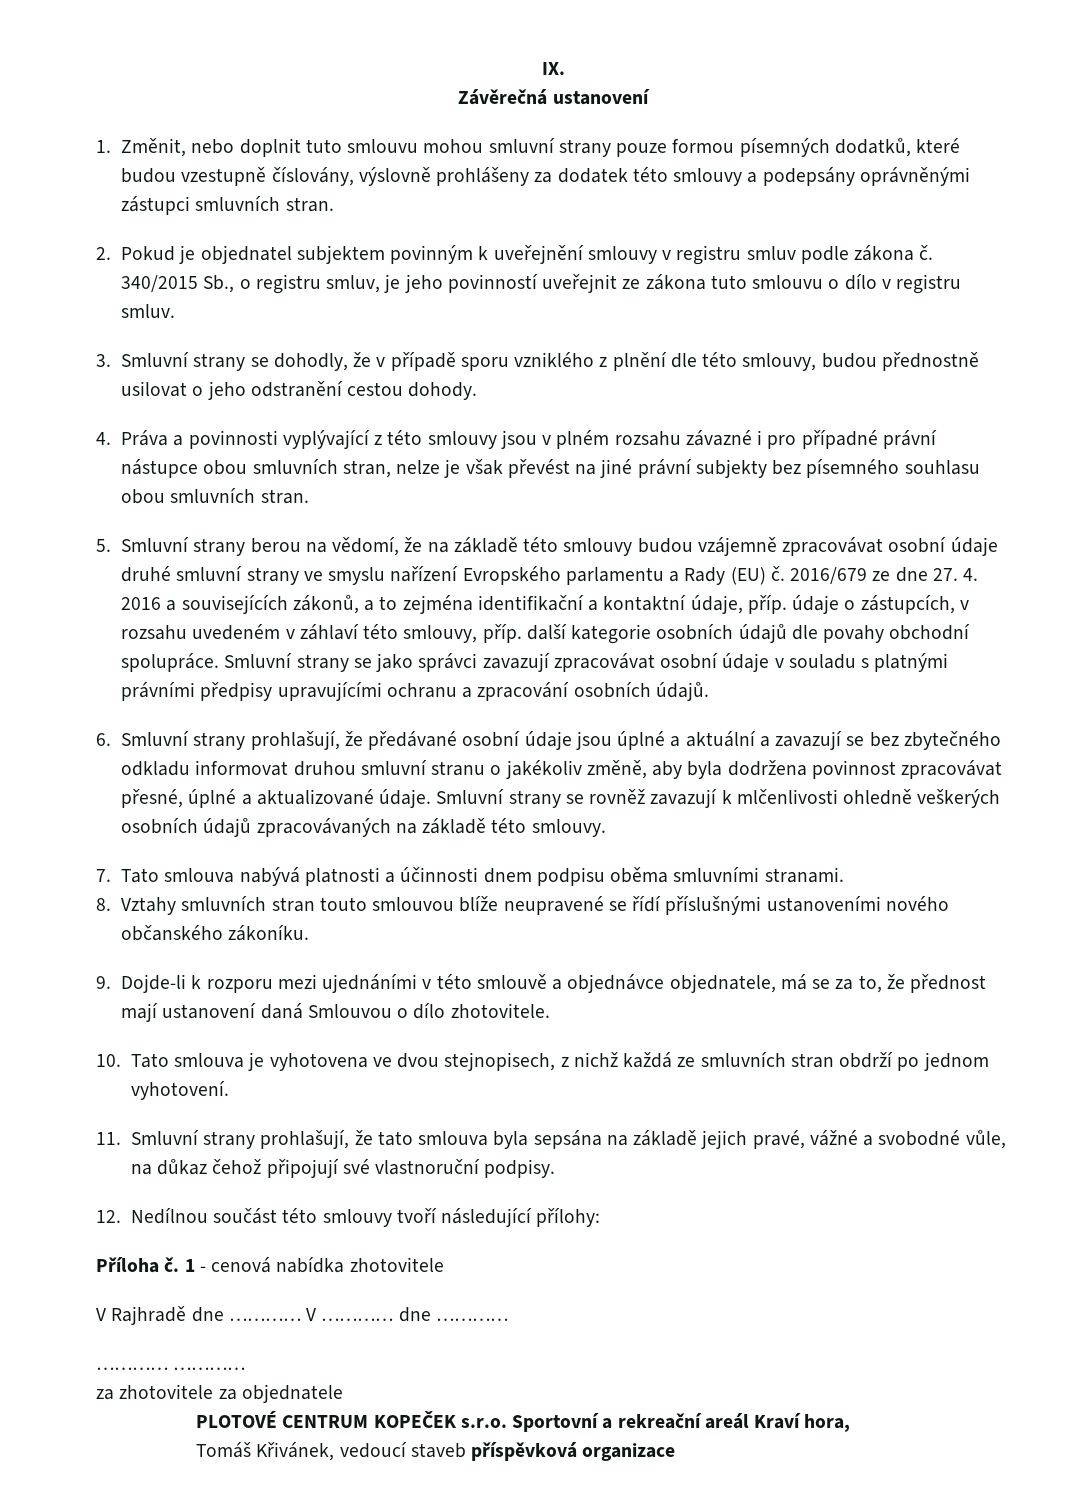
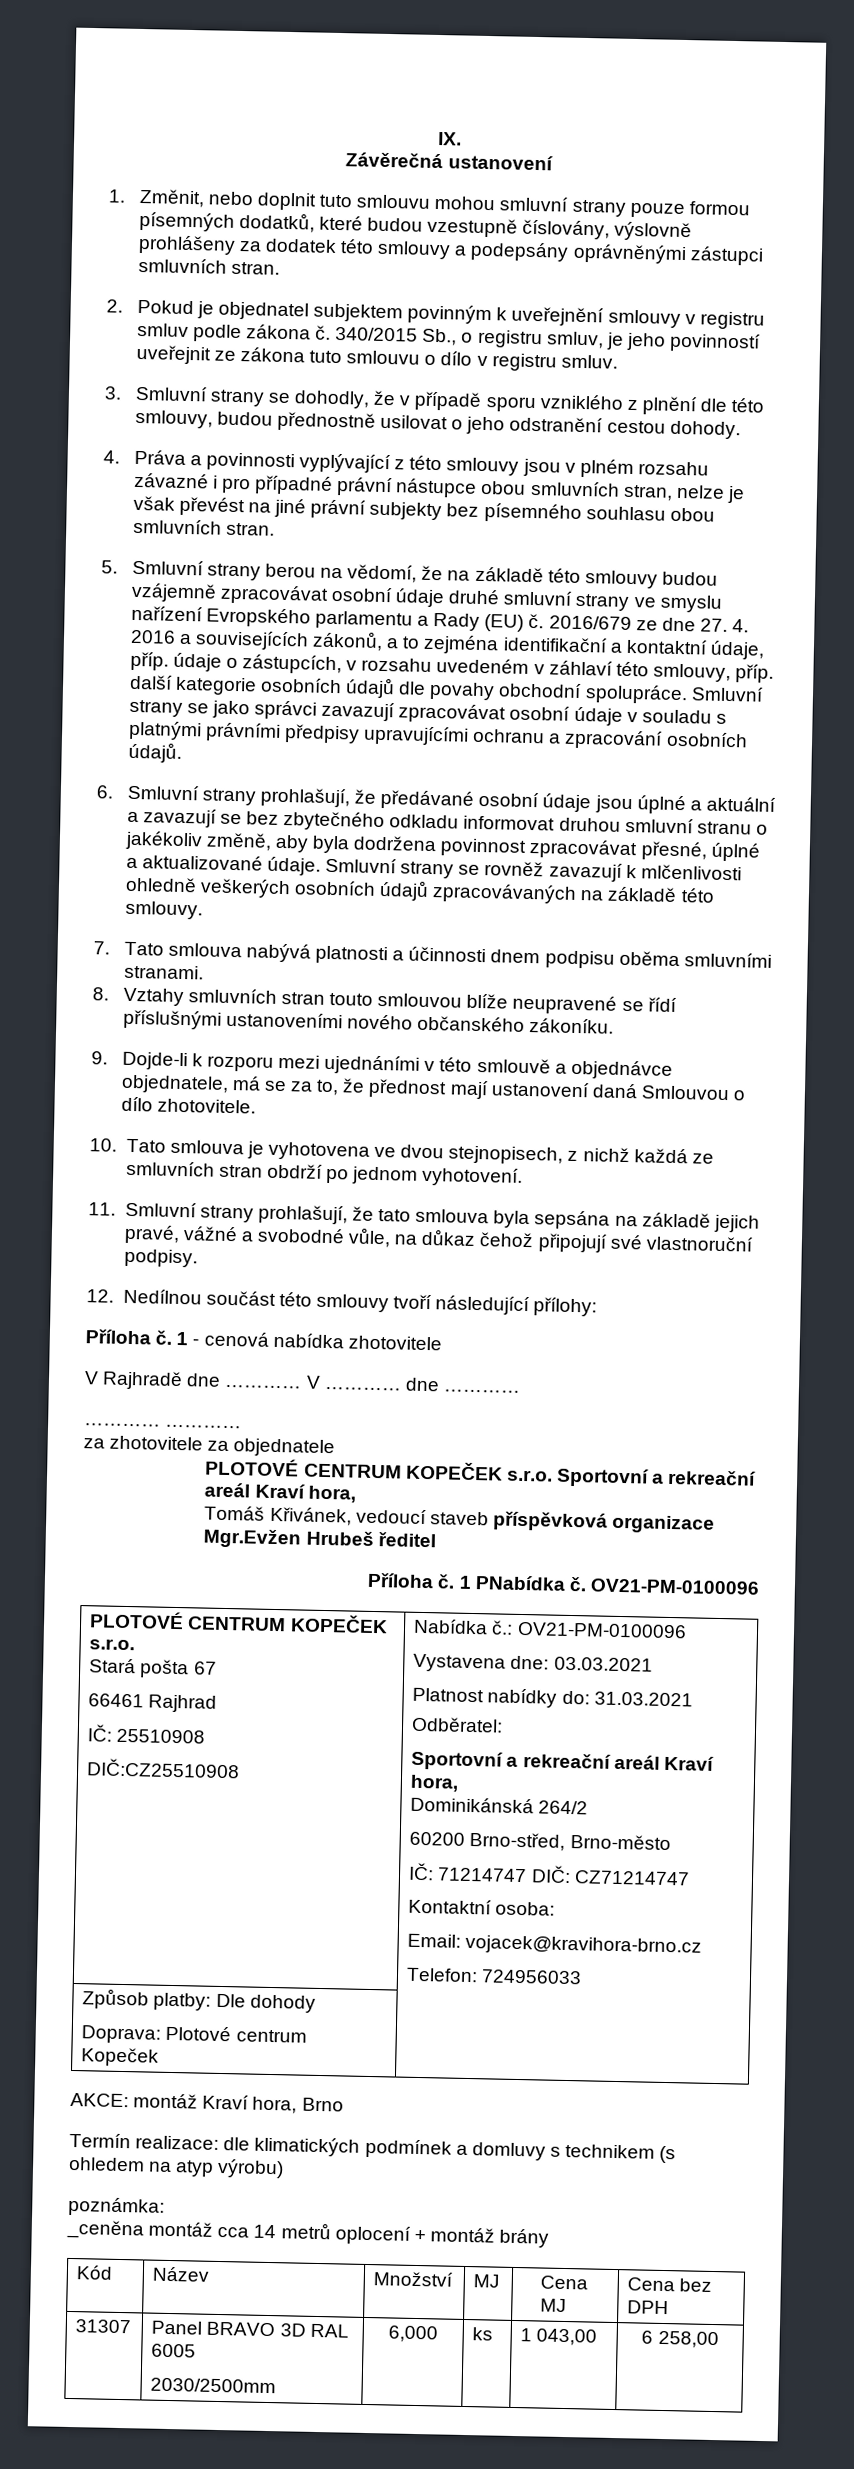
(676, 1452) none -> [203,1528,436,1549] [367,1572,760,1595] [89,1610,388,1634] [89,1638,136,1651] [89,1658,217,1679] [88,1693,218,1713] [87,1724,206,1744] [86,1758,241,1779] [413,1618,687,1639] [413,1653,653,1673] [412,1687,693,1708] [411,1716,504,1733] [411,1750,714,1771] [410,1774,460,1792] [410,1796,589,1815] [409,1831,671,1851] [408,1862,690,1886] [408,1898,556,1916] [407,1933,703,1957] [406,1967,583,1985] [82,1988,316,2013] [81,2025,307,2044] [81,2047,160,2067] [70,2092,344,2114] [69,2132,677,2164] [68,2156,285,2179] [68,2196,165,2217] [66,2219,550,2248] [76,2265,114,2280] [152,2266,211,2282] [373,2271,454,2287] [473,2274,501,2288] [539,2275,588,2290] [539,2298,567,2313] [627,2277,713,2292] [627,2300,670,2315] [75,2319,132,2334] [151,2320,349,2338] [151,2343,197,2358] [150,2377,277,2394] [388,2325,438,2343] [472,2327,494,2341] [520,2328,598,2346] [641,2330,719,2349] Mgr.Evžen Hrubeš ředitel // Příloha č. 1 PNabídka č. OV21-PM-0100096 // PLOTOVÉ CENTRUM KOPEČEK s.r.o. // Stará pošta 67 // 66461 Rajhrad // IČ: 25510908 // DIČ:CZ25510908 | Nabídka č.: OV21-PM-0100096 // Vystavena dne: 03.03.2021 // Platnost nabídky do: 31.03.2021 // Odběratel: // Sportovní a rekreační areál Kraví hora, // Dominikánská 264/2 // 60200 Brno-střed, Brno-město // IČ: 71214747 DIČ: CZ71214747 // Kontaktní osoba: // Email: vojacek@kravihora-brno.cz // Telefon: 724956033 // Způsob platby: Dle dohody // Doprava: Plotové centrum Kopeček | // AKCE: montáž Kraví hora, Brno // Termín realizace: dle klimatických podmínek a domluvy s technikem (s ohledem na atyp výrobu) // poznámka: // _ceněna montáž cca 14 metrů oplocení + montáž brány // Kód | Název | Množství | MJ | Cena MJ | Cena bez DPH // 31307 | Panel BRAVO 3D RAL 6005 // 2030/2500mm | 6,000 | ks | 1 043,00 | 6 258,00

